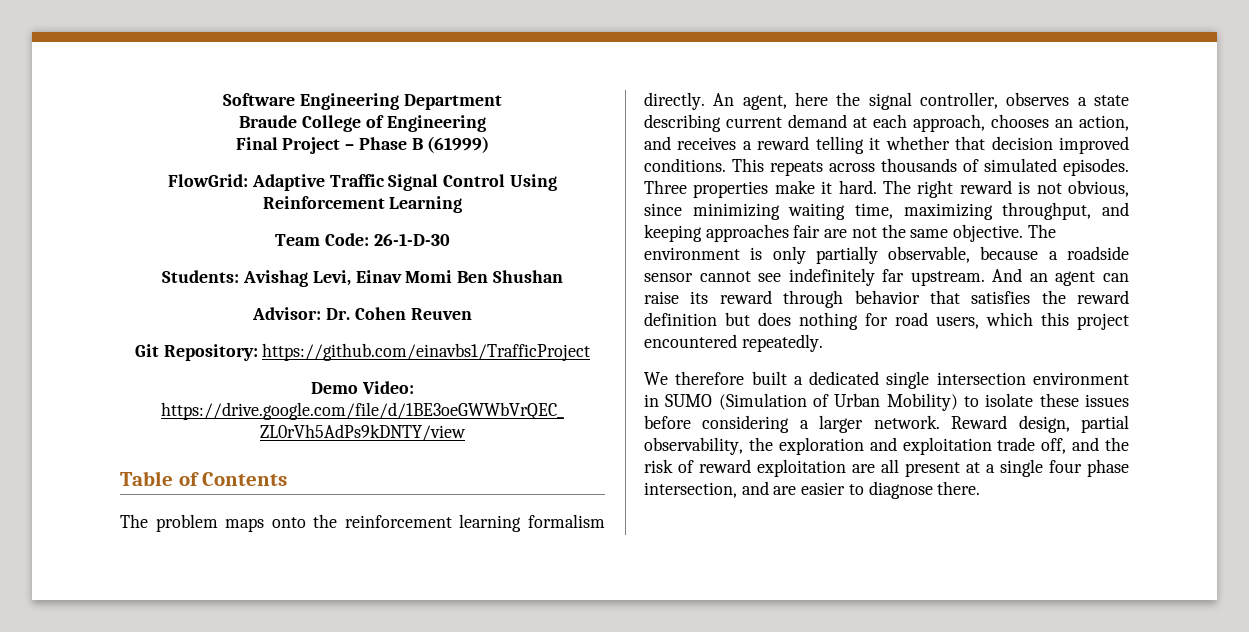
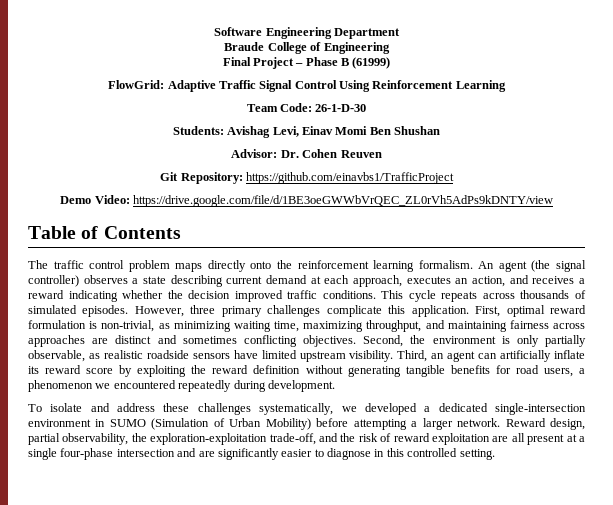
(148, 521) none -> [53,260,125,269] traffic control
(265, 525) none -> [207,260,246,272] directly
[528,514,605,528] [644,92,998,110] formalism directly. An agent, here the signal controller, -> [418,260,586,272] [28,275,79,287] formalism. An agent (the signal controller)
[991,114,1049,128] chooses -> [406,276,451,284] executes
[815,136,986,154] telling it whether that -> [68,290,183,302] indicating whether the
(1129, 145) none -> [287,290,318,299] traffic
(764, 165) none -> [408,290,436,302] cycle
[644,180,1129,198] [644,203,682,216] Three properties make it hard. The right reward is not obvious, since -> [134,305,586,317] [28,320,170,332] However, three primary challenges complicate this application. First, optimal reward formulation is non-trivial, as
[644,224,1056,242] keeping approaches fair are not the same objective. The -> [447,320,586,332] [28,335,426,347] maintaining fairness across approaches are distinct and sometimes conflicting objectives. Second, the
[980,246,1129,260] [644,268,1129,286] [644,290,1129,308] [644,312,1129,330] [644,334,823,352] [644,371,1026,389] because a roadside sensor cannot see indefinitely far upstream. And an agent can raise its reward through behavior that satisfies the reward definition but does nothing for road users, which this project encountered repeatedly. // We therefore built a dedicated single intersection -> [88,350,586,362] [28,365,585,377] [28,380,335,392] [28,403,586,415] as realistic roadside sensors have limited upstream visibility. Third, an agent can artificially inflate its reward score by exploiting the reward definition without generating tangible benefits for road users, a phenomenon we encountered repeatedly during development. // To isolate and address these challenges systematically, we developed a dedicated single-intersection
[964,393,1129,407] [644,415,790,433] to isolate these issues before considering -> [316,418,407,430] before attempting
[778,437,1067,455] exploration and exploitation trade off, -> [150,433,316,445] exploration-exploitation trade-off,
[1049,459,1129,477] [644,482,737,498] four phase intersection, -> [60,448,175,460] four-phase intersection
(797, 490) none -> [217,448,279,460] significantly
[937,481,981,495] there. -> [374,448,495,460] in this controlled setting.

